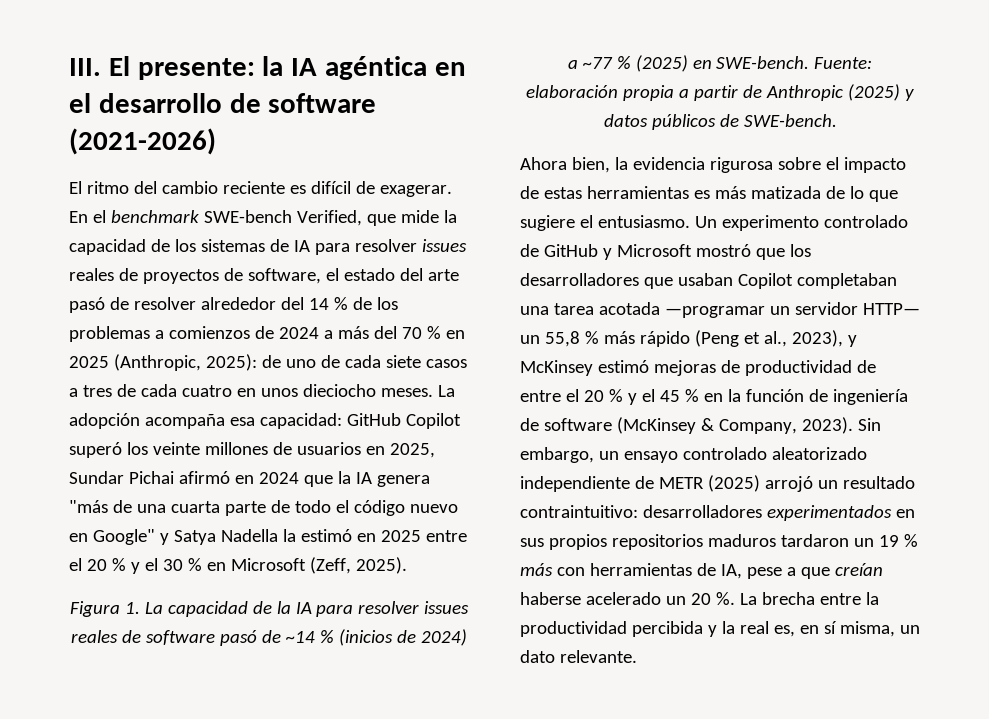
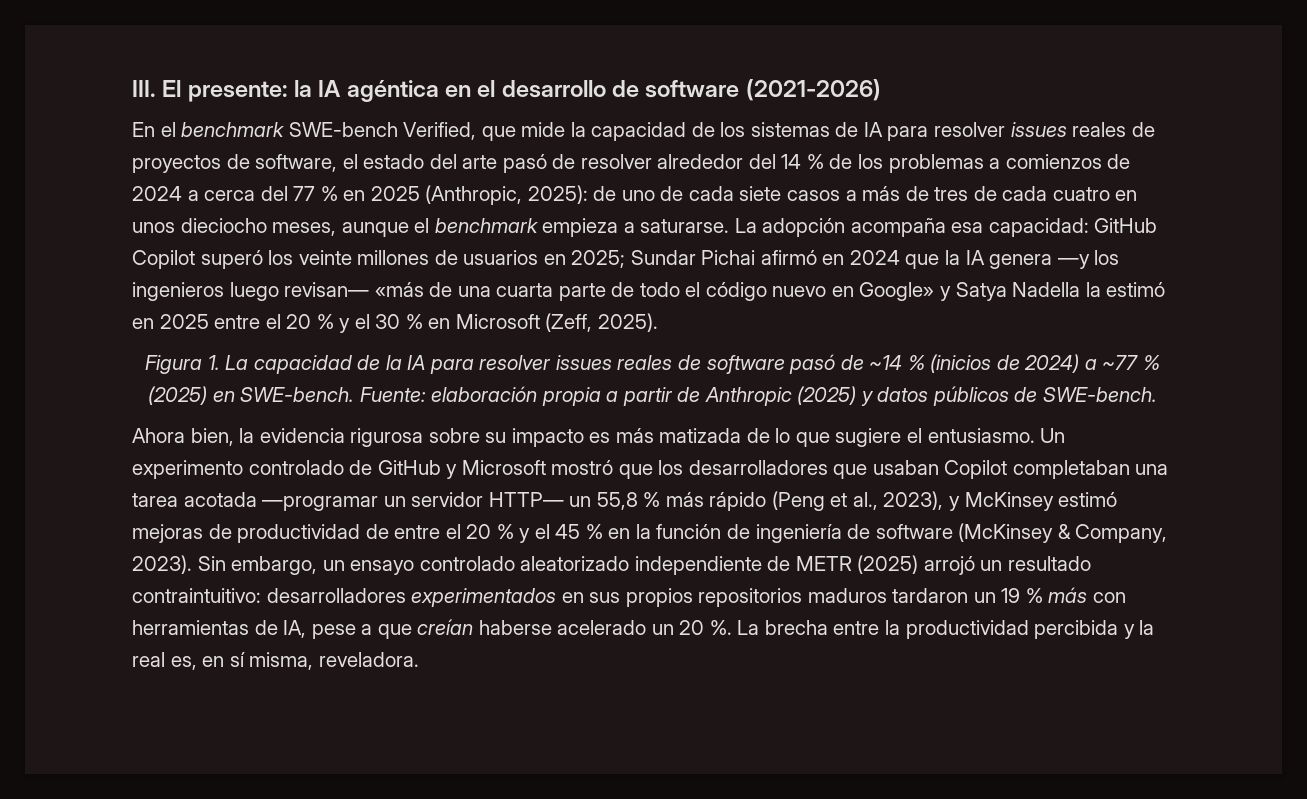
[69,181,452,197] El ritmo del cambio reciente es difícil de exagerar. -> (881, 90) none
[337,326,422,339] más del 70 -> [204,186,316,201] cerca del 77
(78, 392) none -> [862,186,929,201] más de
[380,388,433,397] meses. -> [272,218,730,237] meses, aunque el benchmark empieza a saturarse.
[389,443,435,458] 2025, -> [571,250,626,268] 2025;
[69,500,108,513] "más -> [1057,250,1120,269] [132,282,424,301] —y los ingenieros luego revisan— «más
[92,529,155,545] Google" -> [859,282,935,301] Google»
[825,157,906,173] [520,186,689,199] el impacto de estas herramientas -> [485,428,584,447] su impacto
[899,625,920,634] [520,650,637,663] un dato relevante. -> [318,652,419,667] reveladora.

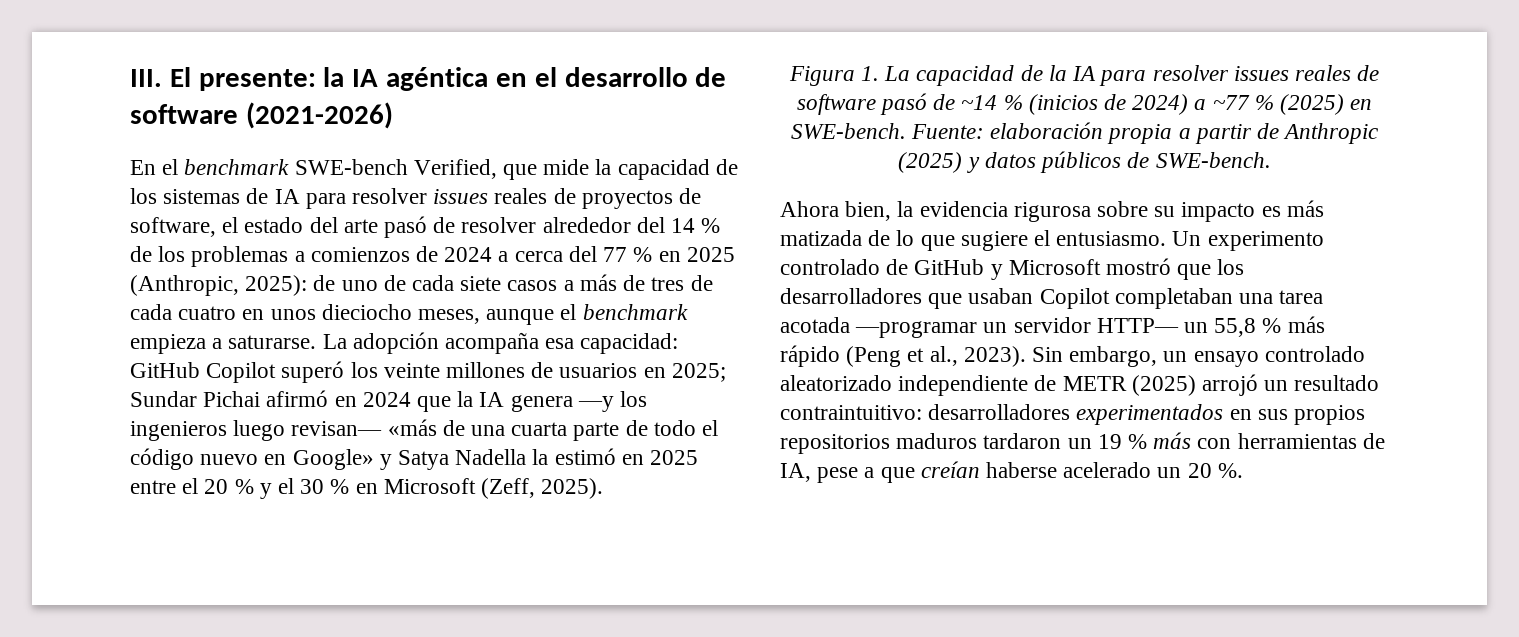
[883,491,1118,511] [132,523,1168,543] 2023), y McKinsey estimó mejoras de productividad de entre el 20 % y el 45 % en la función de ingeniería de software (McKinsey & Company, -> (958, 356) none
[737,620,1155,639] [132,652,419,670] La brecha entre la productividad percibida y la real es, en sí misma, reveladora. -> (1243, 470) none

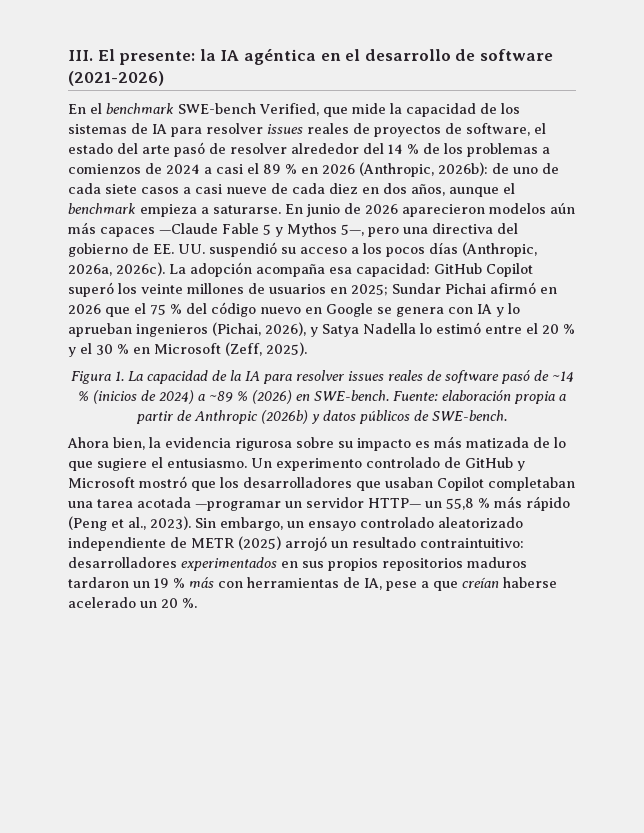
[514,246,735,262] [130,275,308,296] cerca del 77 % en 2025 (Anthropic, 2025): -> [216,162,488,177] casi el 89 % en 2026 (Anthropic, 2026b):
[579,274,713,291] [130,304,481,324] más de tres de cada cuatro en unos dieciocho meses, -> [195,183,445,196] casi nueve de cada diez en dos años,
(317, 342) none -> [285,203,575,217] [68,222,518,237] [68,242,537,257] [68,262,165,276] En junio de 2026 aparecieron modelos aún más capaces —Claude Fable 5 y Mythos 5—, pero una directiva del gobierno de EE. UU. suspendió su acceso a los pocos días (Anthropic, 2026a, 2026c).
[362,391,648,412] [130,419,719,441] [130,448,699,470] 2024 que la IA genera —y los ingenieros luego revisan— «más de una cuarta parte de todo el código nuevo en Google» y Satya Nadella la estimó en 2025 -> [68,302,520,317] [68,322,481,337] 2026 que el 75 % del código nuevo en Google se genera con IA y lo aprueban ingenieros (Pichai, 2026), y Satya Nadella lo estimó
[1212,94,1345,115] ~77 % (2025) -> [209,390,292,404] ~89 % (2026)
[898,152,963,173] (2025) -> [261,410,308,424] (2026b)

